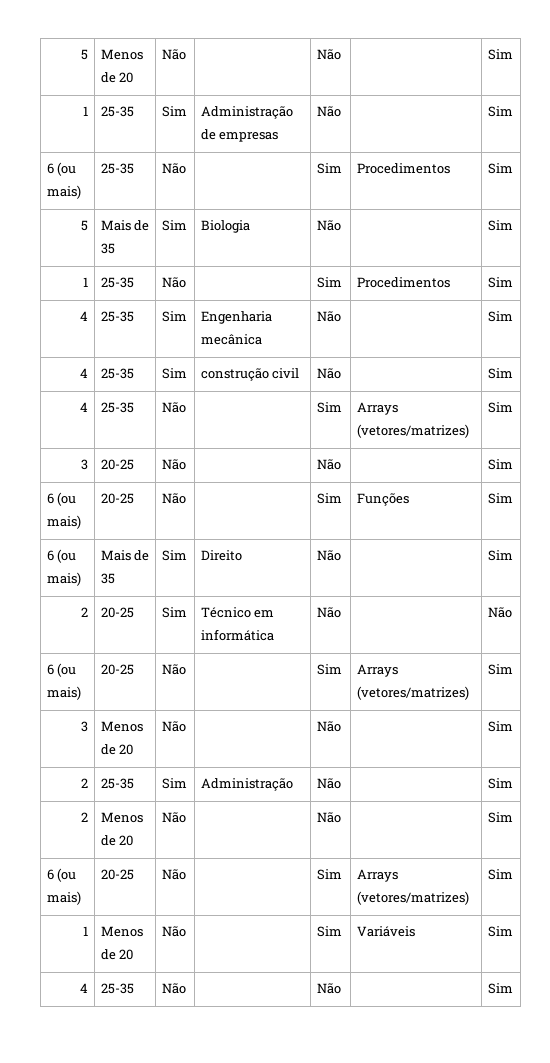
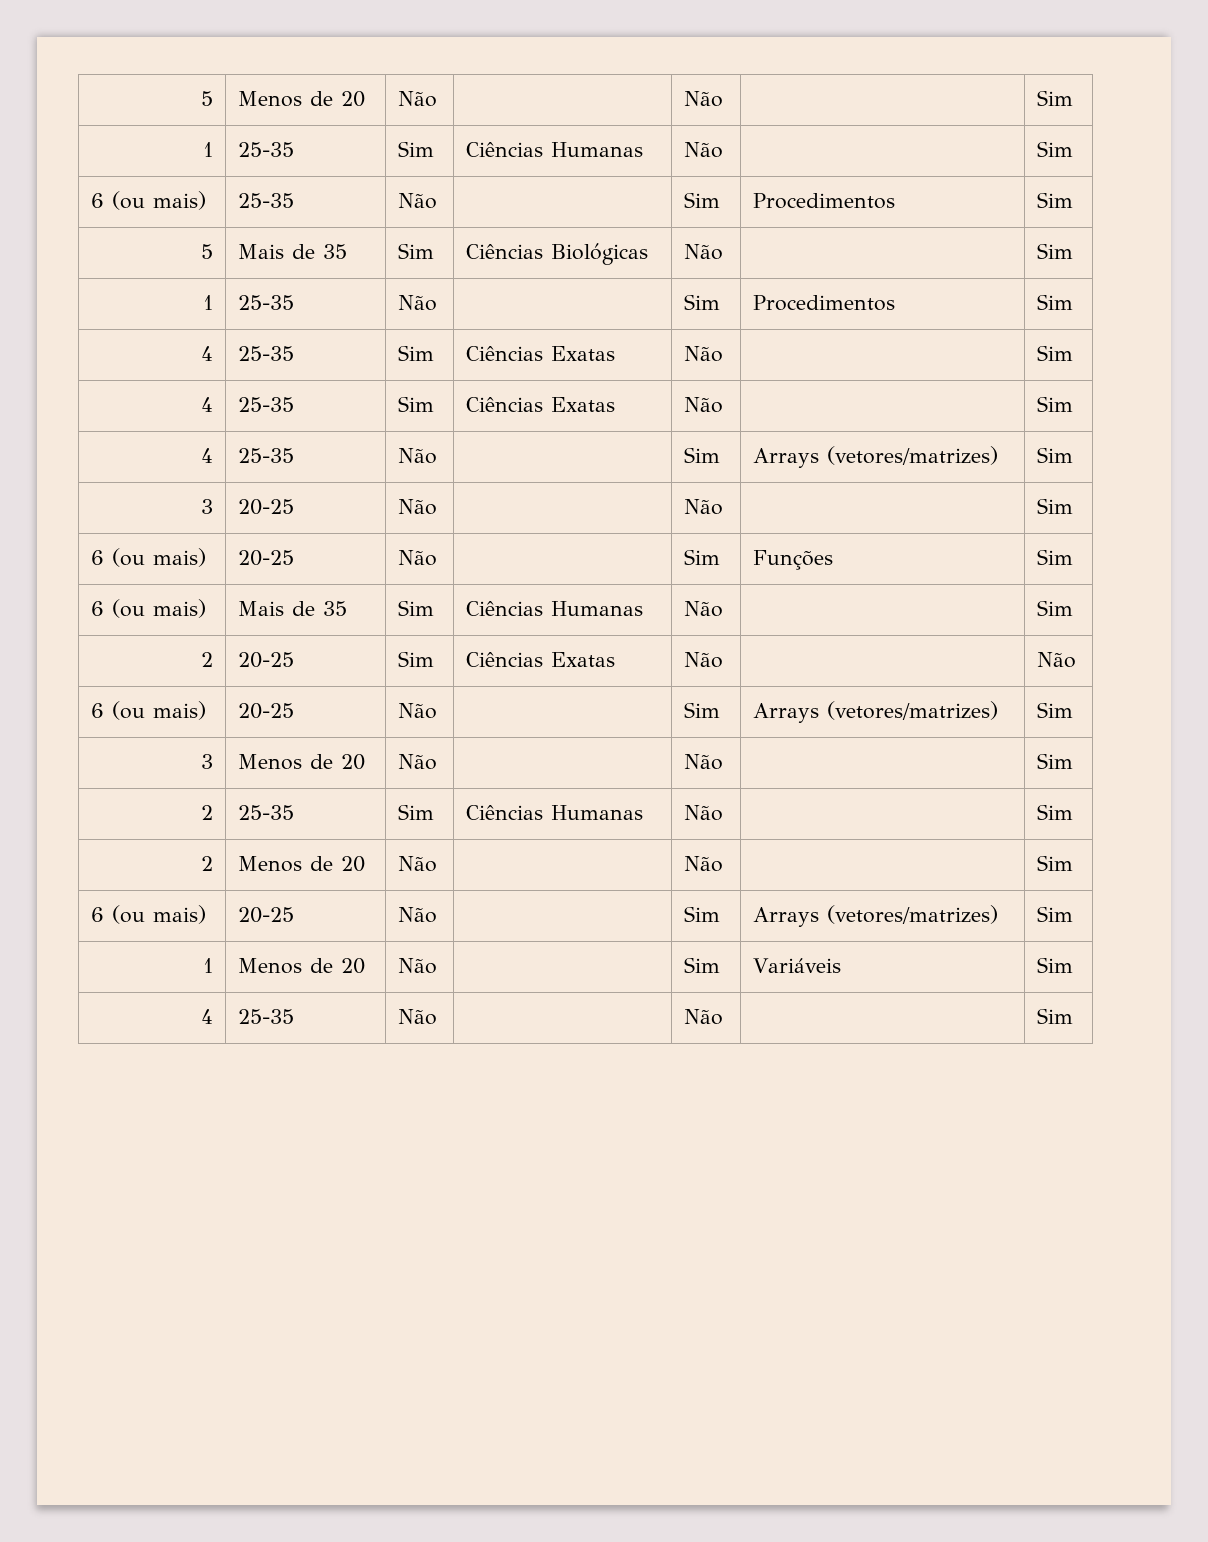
[200,106,293,119] [200,129,279,142] Administração de empresas -> [466,142,644,157] Ciências Humanas
[200,220,250,233] Biologia -> [466,243,649,265] Ciências Biológicas
[200,311,272,324] [200,334,262,345] Engenharia mecânica -> [466,346,616,361] Ciências Exatas
[200,368,300,381] construção civil -> [466,397,616,412] Ciências Exatas
[200,550,242,561] Direito -> [466,601,644,616] Ciências Humanas
[200,607,275,618] [200,629,274,641] Técnico em informática -> [466,652,616,667] Ciências Exatas
[200,778,293,791] Administração -> [466,805,644,820] Ciências Humanas

